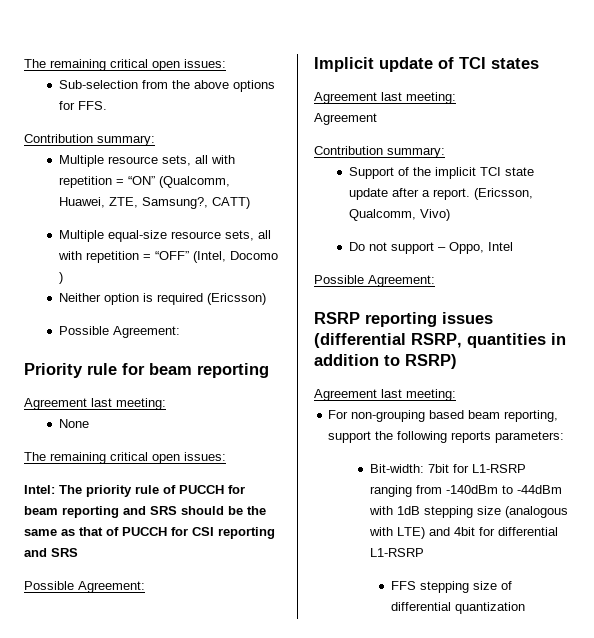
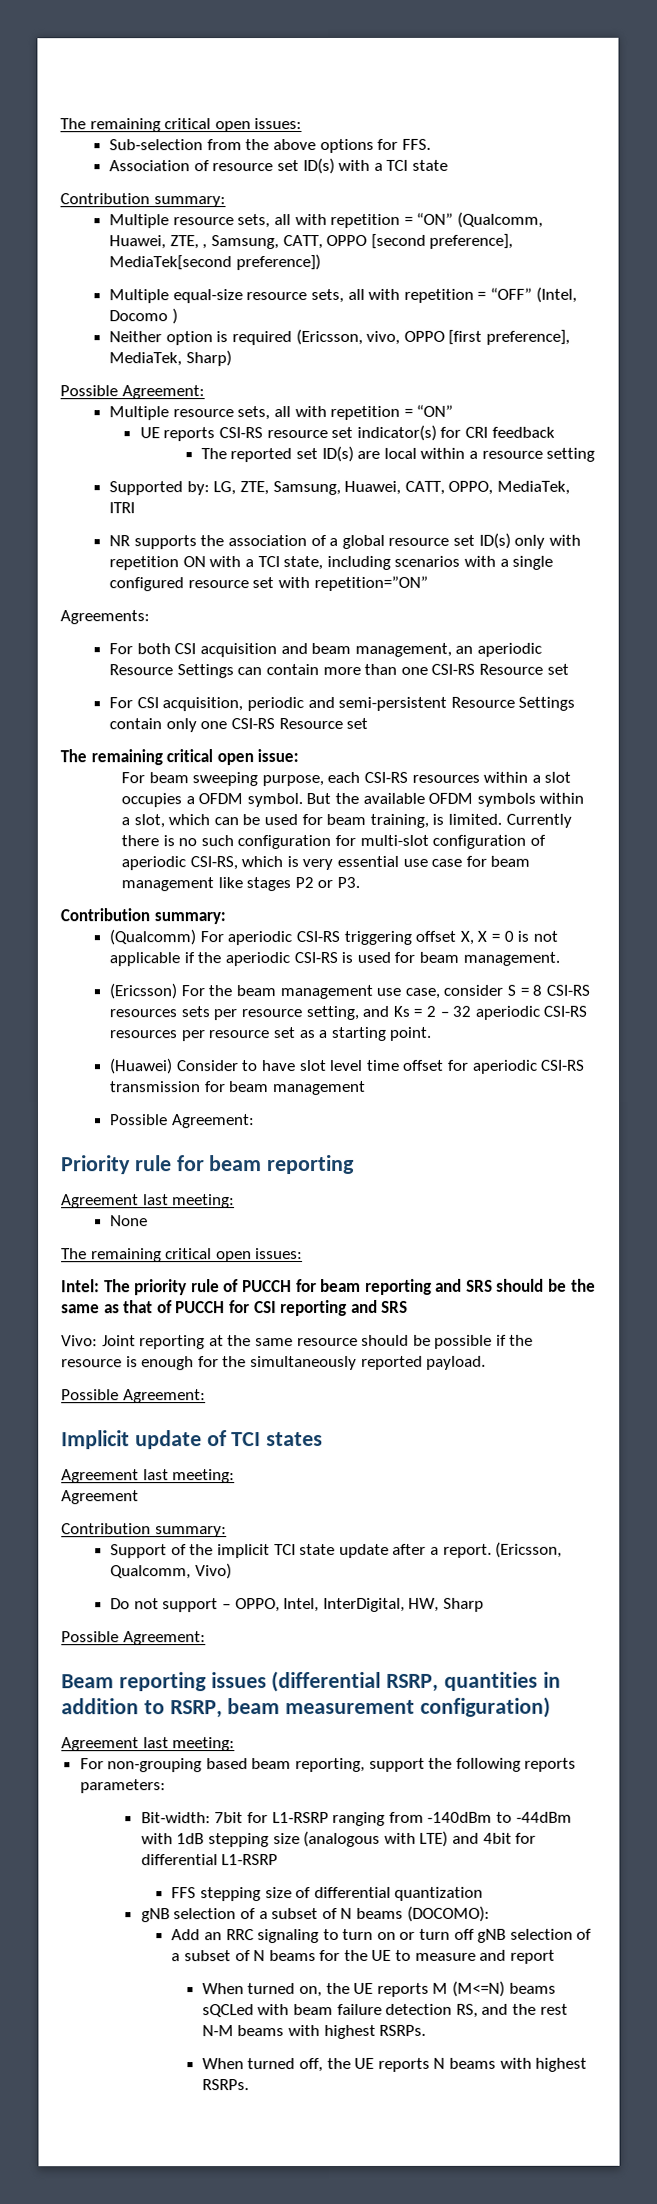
(108, 105) none -> [109,157,448,175] // Association of resource set ID(s) with a TCI state
[142,197,251,209] Samsung?, CATT) -> [202,233,514,250] [109,254,321,271] , Samsung, CATT, OPPO [second preference], MediaTek[second preference])
[207,293,267,305] (Ericsson) -> [295,328,570,346] [109,350,232,367] [60,385,205,400] [109,404,454,421] [139,424,555,442] [200,445,596,463] [109,480,570,496] [109,502,136,514] [109,532,581,550] [109,555,554,571] [109,575,428,592] [60,610,150,625] [109,642,542,658] [109,663,569,679] [109,696,576,712] [109,717,369,733] [60,749,300,766] [121,771,572,787] [121,792,585,808] [121,813,572,829] [121,834,546,850] [121,855,531,871] [121,876,361,892] [60,908,226,925] [109,929,558,946] [109,951,560,967] [109,983,590,1000] [109,1005,588,1021] [109,1026,432,1042] [109,1058,585,1075] [109,1080,366,1096] (Ericsson, vivo, OPPO [first preference], MediaTek, Sharp) // Possible Agreement: // Multiple resource sets, all with repetition = “ON” // UE reports CSI-RS resource set indicator(s) for CRI feedback // The reported set ID(s) are local within a resource setting // Supported by: LG, ZTE, Samsung, Huawei, CATT, OPPO, MediaTek, ITRI // NR supports the association of a global resource set ID(s) only with repetition ON with a TCI state, including scenarios with a single configured resource set with repetition=”ON” // Agreements: // For both CSI acquisition and beam management, an aperiodic Resource Settings can contain more than one CSI-RS Resource set // For CSI acquisition, periodic and semi-persistent Resource Settings contain only one CSI-RS Resource set // The remaining critical open issue: // For beam sweeping purpose, each CSI-RS resources within a slot occupies a OFDM symbol. But the available OFDM symbols within a slot, which can be used for beam training, is limited. Currently there is no such configuration for multi-slot configuration of aperiodic CSI-RS, which is very essential use case for beam management like stages P2 or P3. // Contribution summary: // (Qualcomm) For aperiodic CSI-RS triggering offset X, X = 0 is not applicable if the aperiodic CSI-RS is used for beam management. // (Ericsson) For the beam management use case, consider S = 8 CSI-RS resources sets per resource setting, and Ks = 2 – 32 aperiodic CSI-RS resources per resource set as a starting point. // (Huawei) Consider to have slot level time offset for aperiodic CSI-RS transmission for beam management
(78, 552) none -> [61,1334,534,1350] [61,1355,487,1371] // Vivo: Joint reporting at the same resource should be possible if the resource is enough for the simultaneously reported payload.
[449,242,514,254] [314,275,435,287] [314,312,360,324] Oppo, Intel // Possible Agreement: // RSRP -> [234,1597,484,1613] [61,1631,206,1646] [61,1674,114,1689] OPPO, Intel, InterDigital, HW, Sharp // Possible Agreement: // Beam
[405,354,457,369] RSRP) -> [169,1696,552,1719] RSRP, beam measurement configuration)
(525, 608) none -> [140,1905,490,1923] [171,1928,593,1944] [171,1949,555,1964] [201,1980,556,1998] [201,2003,568,2018] [201,2024,427,2040] [201,2057,588,2073] [201,2079,249,2091] // gNB selection of a subset of N beams (DOCOMO): // Add an RRC signaling to turn on or turn off gNB selection of a subset of N beams for the UE to measure and report // When turned on, the UE reports M (M<=N) beams sQCLed with beam failure detection RS, and the rest N-M beams with highest RSRPs. // When turned off, the UE reports N beams with highest RSRPs.

